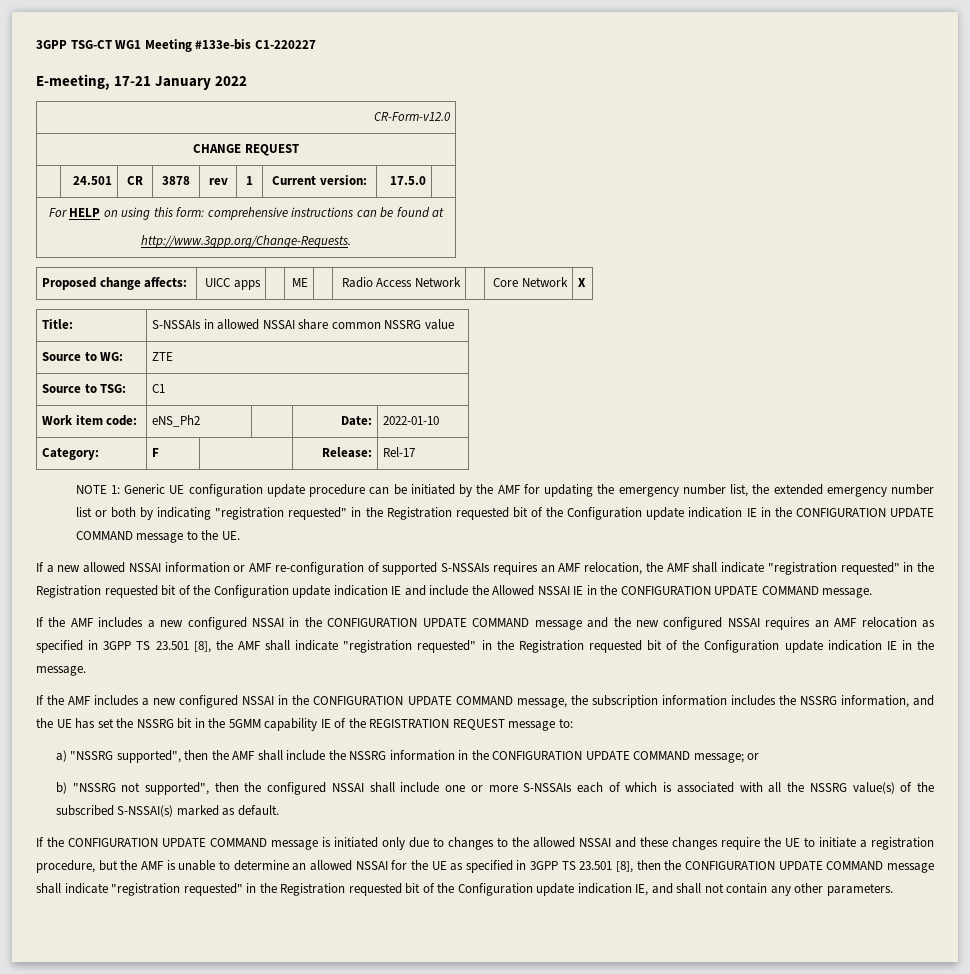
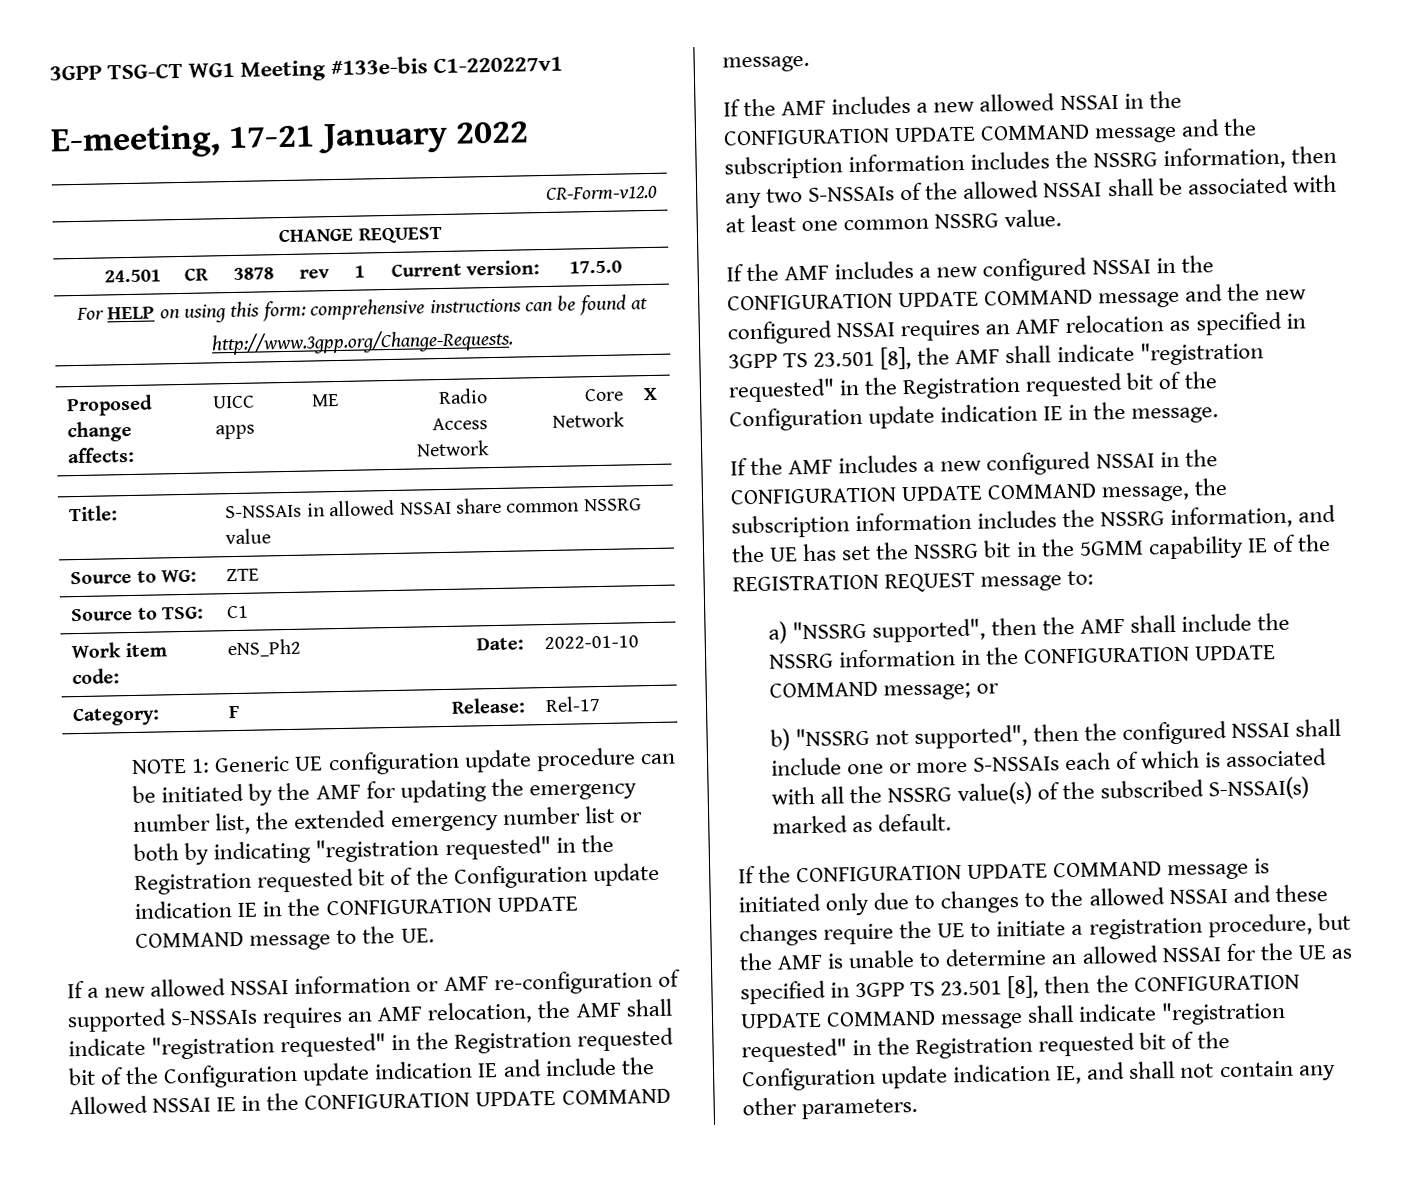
[254,40,316,49] C1-220227 -> [433,55,564,74] C1-220227v1
(873, 593) none -> [723,90,1182,117] [723,118,1258,146] [724,145,1338,180] [725,174,1337,209] [725,209,1063,233] // If the AMF includes a new allowed NSSAI in the CONFIGURATION UPDATE COMMAND message and the subscription information includes the NSSRG information, then any two S-NSSAIs of the allowed NSSAI shall be associated with at least one common NSSRG value.

